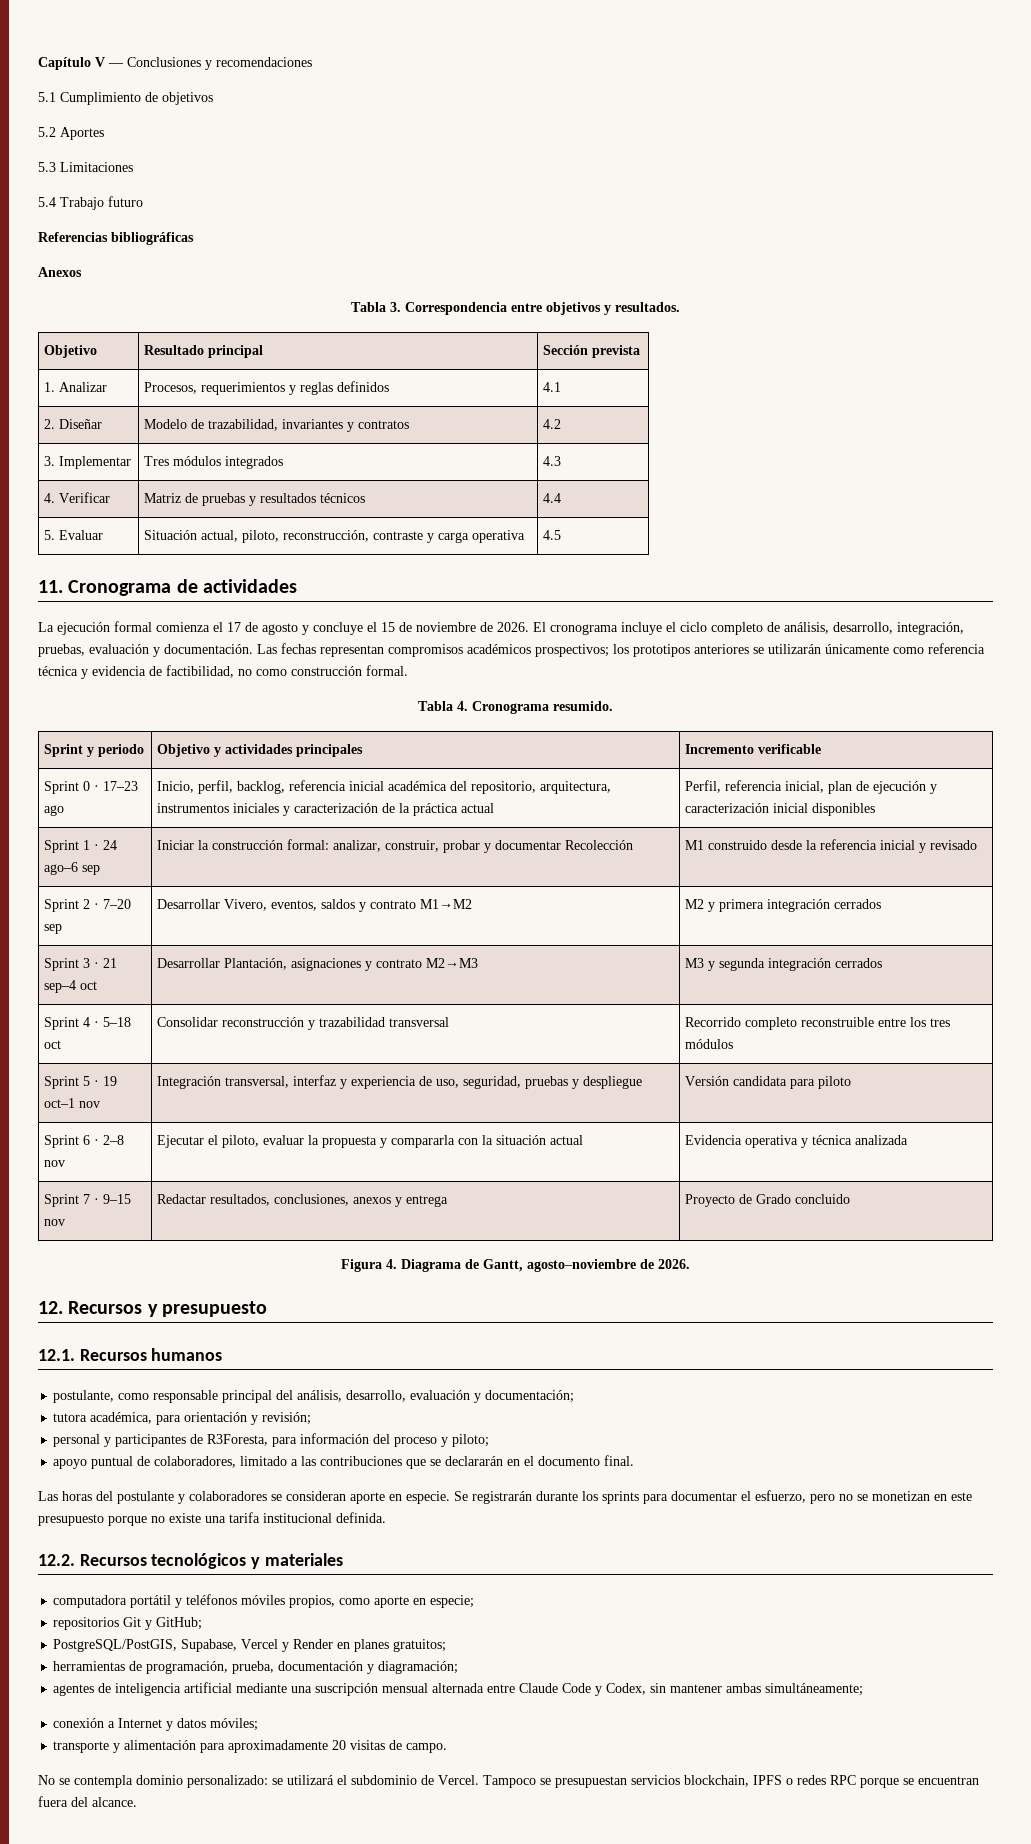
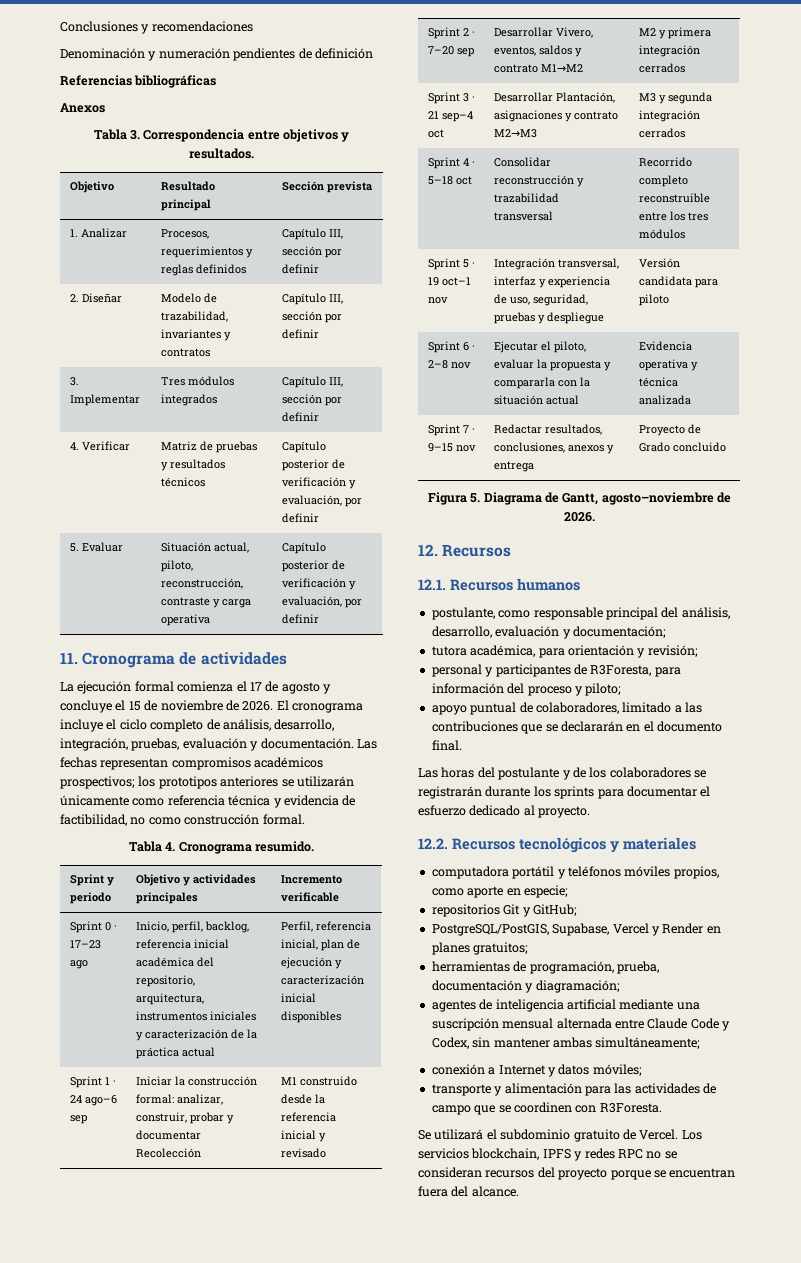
[38,57,124,70] Capítulo V — -> (60, 26) none
[38,92,213,105] [38,127,104,140] [38,162,133,172] [38,196,143,210] 5.1 Cumplimiento de objetivos // 5.2 Aportes // 5.3 Limitaciones // 5.4 Trabajo futuro -> [60,48,373,61] Denominación y numeración pendientes de definición
[542,382,561,392] 4.1 -> [281,228,343,240] [281,246,342,258] [281,264,319,274] Capítulo III, sección por definir
[542,419,561,429] 4.2 -> [281,293,343,305] [281,311,342,323] [281,329,319,339] Capítulo III, sección por definir
[542,456,561,466] 4.3 -> [281,376,343,388] [281,394,342,406] [281,412,319,422] Capítulo III, sección por definir
[542,493,561,503] 4.4 -> [281,441,326,453] [281,459,345,471] [281,477,356,489] [281,495,362,507] [281,513,319,523] Capítulo posterior de verificación y evaluación, por definir
[542,530,561,540] 4.5 -> [281,542,326,554] [281,560,345,572] [281,578,356,590] [281,596,362,608] [281,614,319,624] Capítulo posterior de verificación y evaluación, por definir
[386,1259,397,1269] 4. -> [470,493,481,503] 5.
[147,1301,267,1317] y presupuesto -> (512, 550) none
[189,1491,468,1504] colaboradores se consideran aporte en especie. Se -> [572,767,706,778] de los colaboradores se
[755,1490,972,1504] [38,1512,386,1526] esfuerzo, pero no se monetizan en este presupuesto porque no existe una tarifa institucional definida. -> [418,805,591,818] esfuerzo dedicado al proyecto.
[228,1740,448,1753] [38,1775,283,1788] aproximadamente 20 visitas de campo. // No se contempla dominio personalizado: se -> [614,1083,716,1094] [431,1102,662,1115] [418,1130,431,1140] las actividades de campo que se coordinen con R3Foresta. // Se
(417, 1780) none -> [573,1129,620,1142] gratuito
[483,1775,627,1788] Tampoco se presupuestan -> [681,1130,702,1140] Los
[786,1778,793,1785] o -> [574,1151,583,1161] y
(856, 1780) none -> [646,1151,677,1159] [418,1167,608,1180] no se consideran recursos del proyecto

